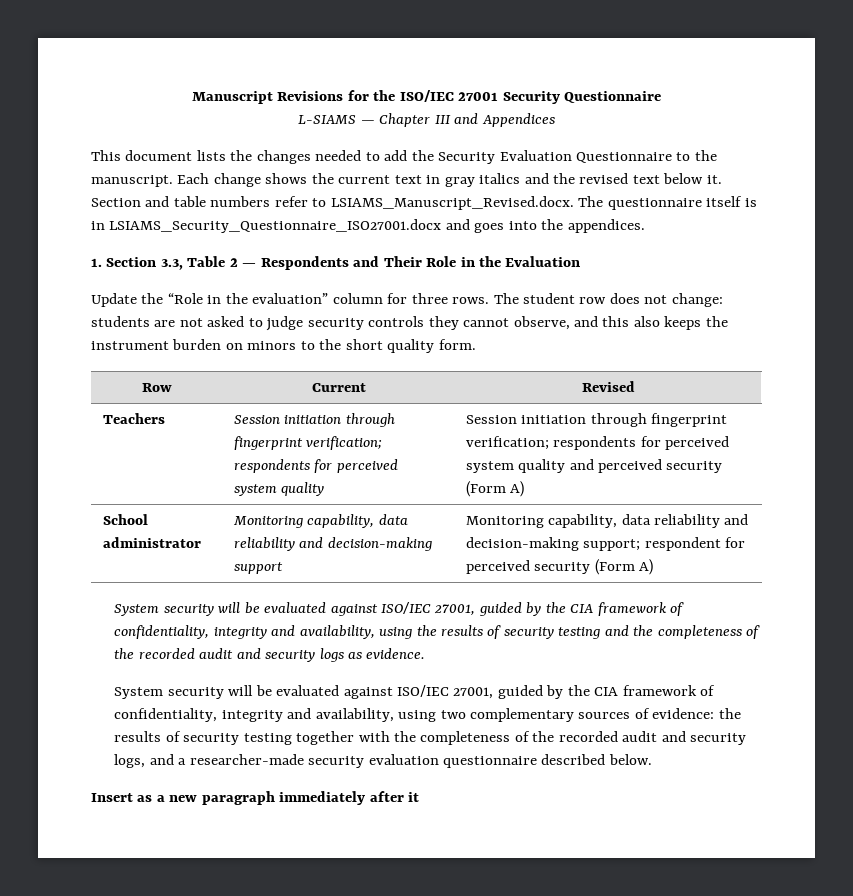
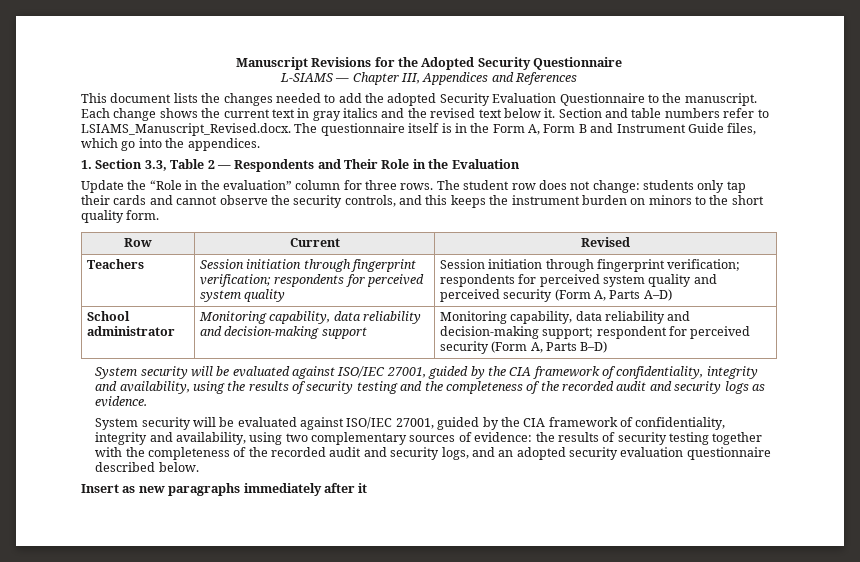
[399,90,499,102] ISO/IEC 27001 -> [421,57,475,70] Adopted
[434,113,555,127] III and Appendices -> [401,72,578,85] III, Appendices and References
(434, 155) none -> [387,93,437,106] adopted
[109,219,505,233] LSIAMS_Security_Questionnaire_ISO27001.docx and goes -> [470,123,757,135] [81,138,136,151] the Form A, Form B and Instrument Guide files, which go
[154,316,570,331] are not asked to judge security controls they cannot observe, -> [697,180,746,193] [81,195,396,208] only tap their cards and cannot observe the security controls,
[633,316,660,327] also -> (448, 200) none
[510,481,525,497] A) -> [593,289,672,301] A, Parts A–D)
[638,559,653,575] A) -> [530,341,608,353] A, Parts B–D)
[178,754,304,765] a researcher-made -> [498,447,566,460] an adopted
[156,791,275,805] a new paragraph -> [138,483,241,496] new paragraphs

